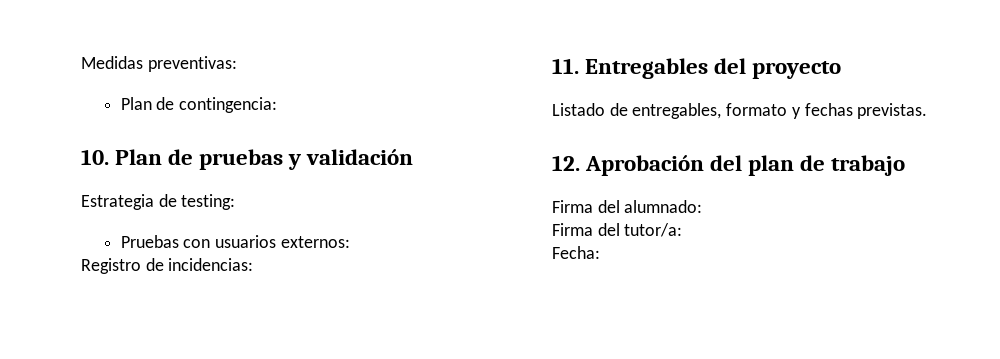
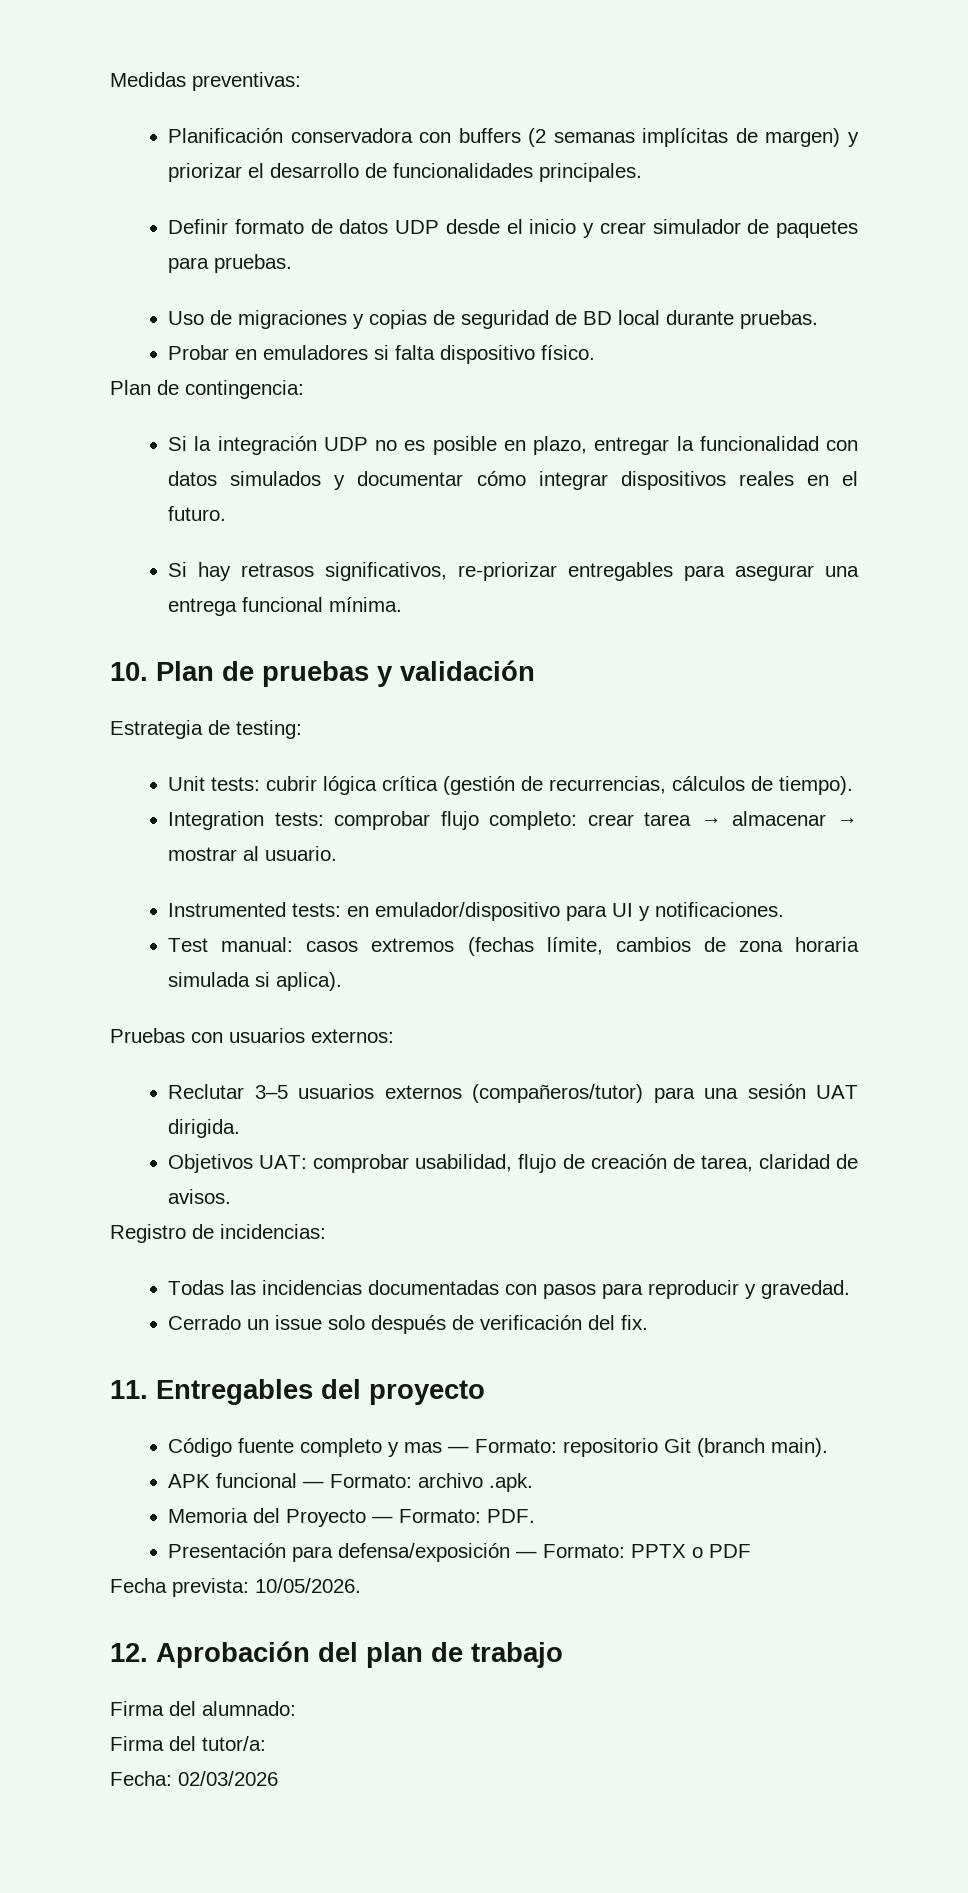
[120,97,277,113] Plan de contingencia: -> [168,128,860,147] [168,163,643,182] [168,219,858,238] [168,254,293,273] [168,310,819,329] [168,345,596,364] [110,380,304,399] [168,436,858,455] [168,471,858,490] [168,506,227,521] [168,562,859,581] [168,597,403,616] Planificación conservadora con buffers (2 semanas implícitas de margen) y priorizar el desarrollo de funcionalidades principales. // Definir formato de datos UDP desde el inicio y crear simulador de paquetes para pruebas. // Uso de migraciones y copias de seguridad de BD local durante pruebas. // Probar en emuladores si falta dispositivo físico. // Plan de contingencia: // Si la integración UDP no es posible en plazo, entregar la funcionalidad con datos simulados y documentar cómo integrar dispositivos reales en el futuro. // Si hay retrasos significativos, re-priorizar entregables para asegurar una entrega funcional mínima.
[120,235,350,248] [81,258,254,274] [552,58,842,79] [552,103,928,119] Pruebas con usuarios externos: // Registro de incidencias: // 11. Entregables del proyecto // Listado de entregables, formato y fechas previstas. -> [168,776,854,795] [168,811,859,830] [168,846,338,861] [168,902,785,921] [168,937,859,956] [168,972,343,991] [110,1028,394,1043] [168,1084,858,1103] [168,1119,241,1138] [168,1154,859,1173] [168,1189,232,1204] [110,1224,326,1243] [168,1280,851,1299] [168,1315,649,1334] [110,1379,485,1405] [168,1438,829,1457] [168,1473,534,1492] [168,1508,536,1527] [168,1543,752,1562] [110,1578,361,1597] Unit tests: cubrir lógica crítica (gestión de recurrencias, cálculos de tiempo). // Integration tests: comprobar flujo completo: crear tarea → almacenar → mostrar al usuario. // Instrumented tests: en emulador/dispositivo para UI y notificaciones. // Test manual: casos extremos (fechas límite, cambios de zona horaria simulada si aplica). // Pruebas con usuarios externos: // Reclutar 3–5 usuarios externos (compañeros/tutor) para una sesión UAT dirigida. // Objetivos UAT: comprobar usabilidad, flujo de creación de tarea, claridad de avisos. // Registro de incidencias: // Todas las incidencias documentadas con pasos para reproducir y gravedad. // Cerrado un issue solo después de verificación del fix. // 11. Entregables del proyecto // Código fuente completo y mas — Formato: repositorio Git (branch main). // APK funcional — Formato: archivo .apk. // Memoria del Proyecto — Formato: PDF. // Presentación para defensa/exposición — Formato: PPTX o PDF // Fecha prevista: 10/05/2026.
(600, 252) none -> [178,1771,278,1786] 02/03/2026

